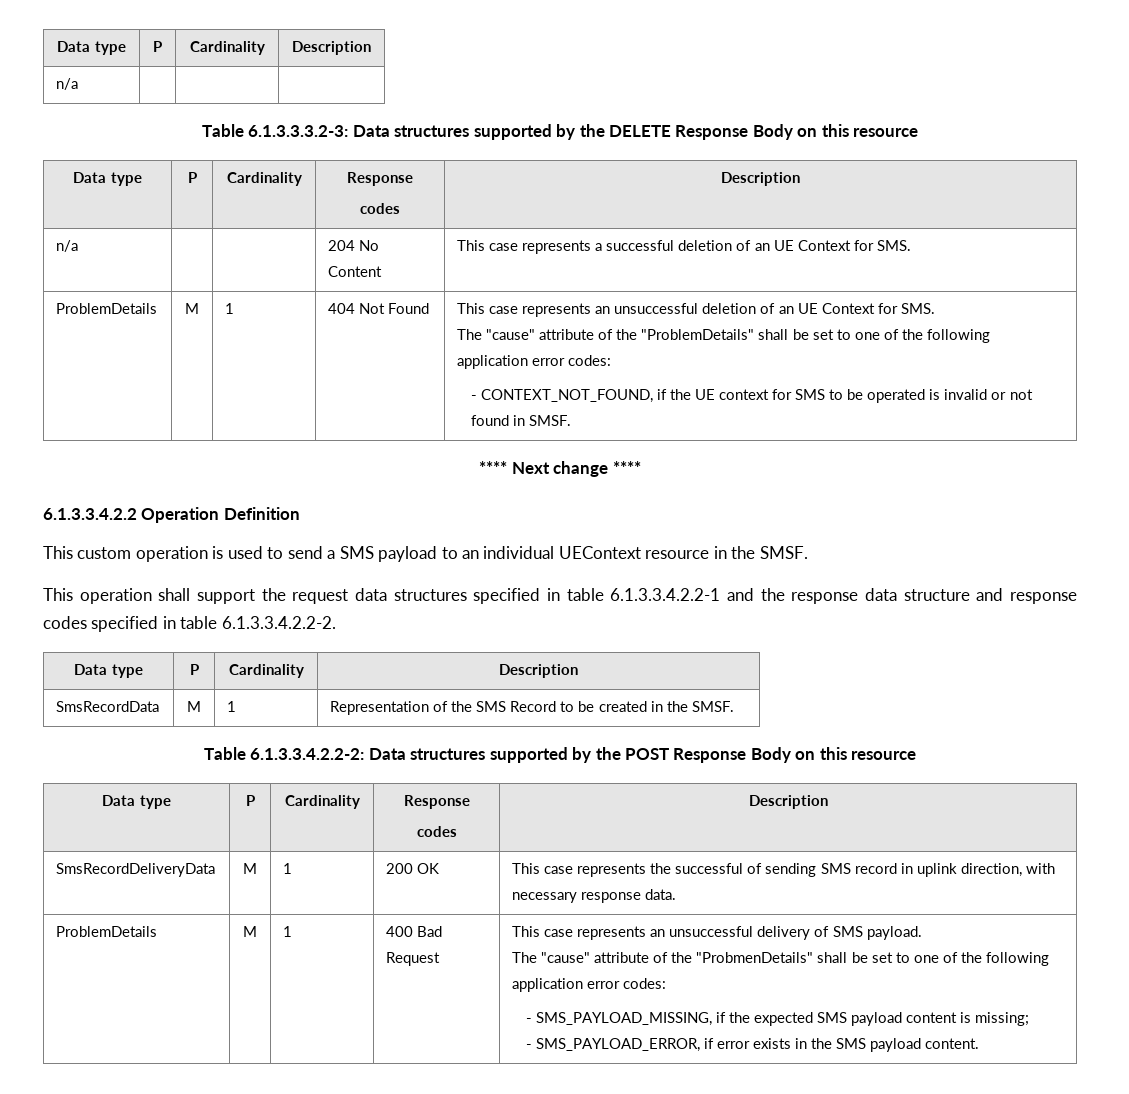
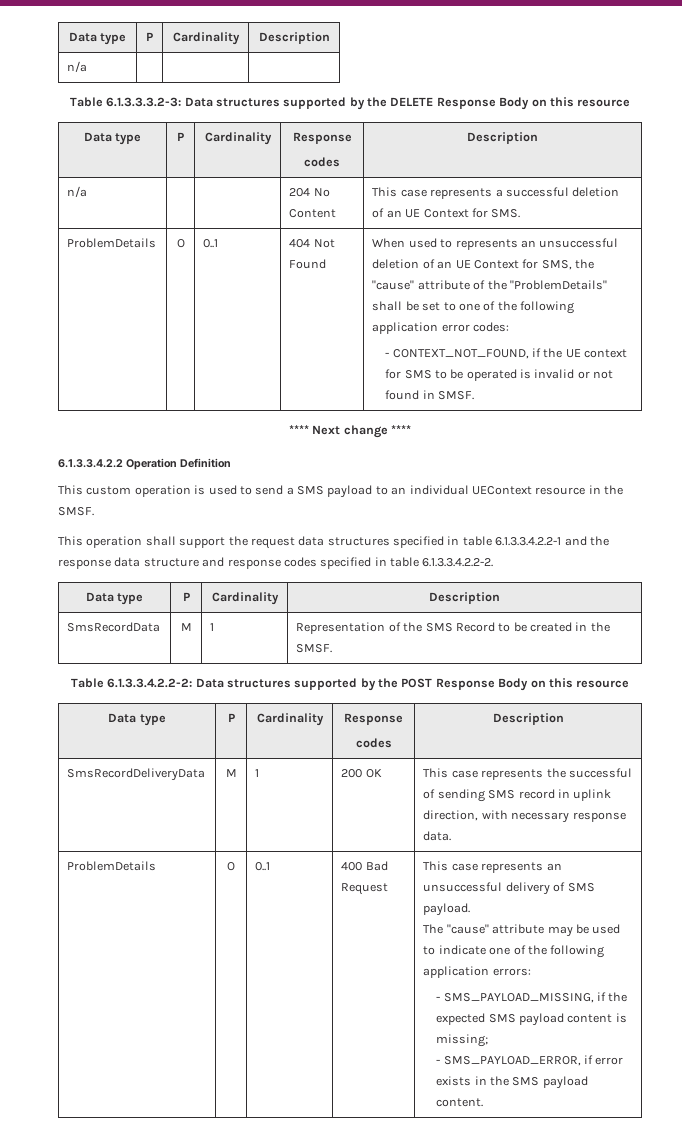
[185,303,199,314] [225,303,235,314] M | 1 -> [176,239,185,248] [203,239,219,248] O | 0..1
[457,303,519,314] This case -> [372,238,453,248] When used to
[900,303,935,314] [457,329,483,340] SMS. // The -> [541,259,595,270] SMS, the
[243,926,257,937] [283,926,293,937] M | 1 -> [227,862,235,871] [255,862,271,871] O | 0..1
[653,952,1049,966] [512,978,667,992] of the "ProbmenDetails" shall be set to one of the following application error codes: -> [547,924,621,937] [423,945,605,958] [423,966,531,978] may be used to indicate one of the following application errors:

